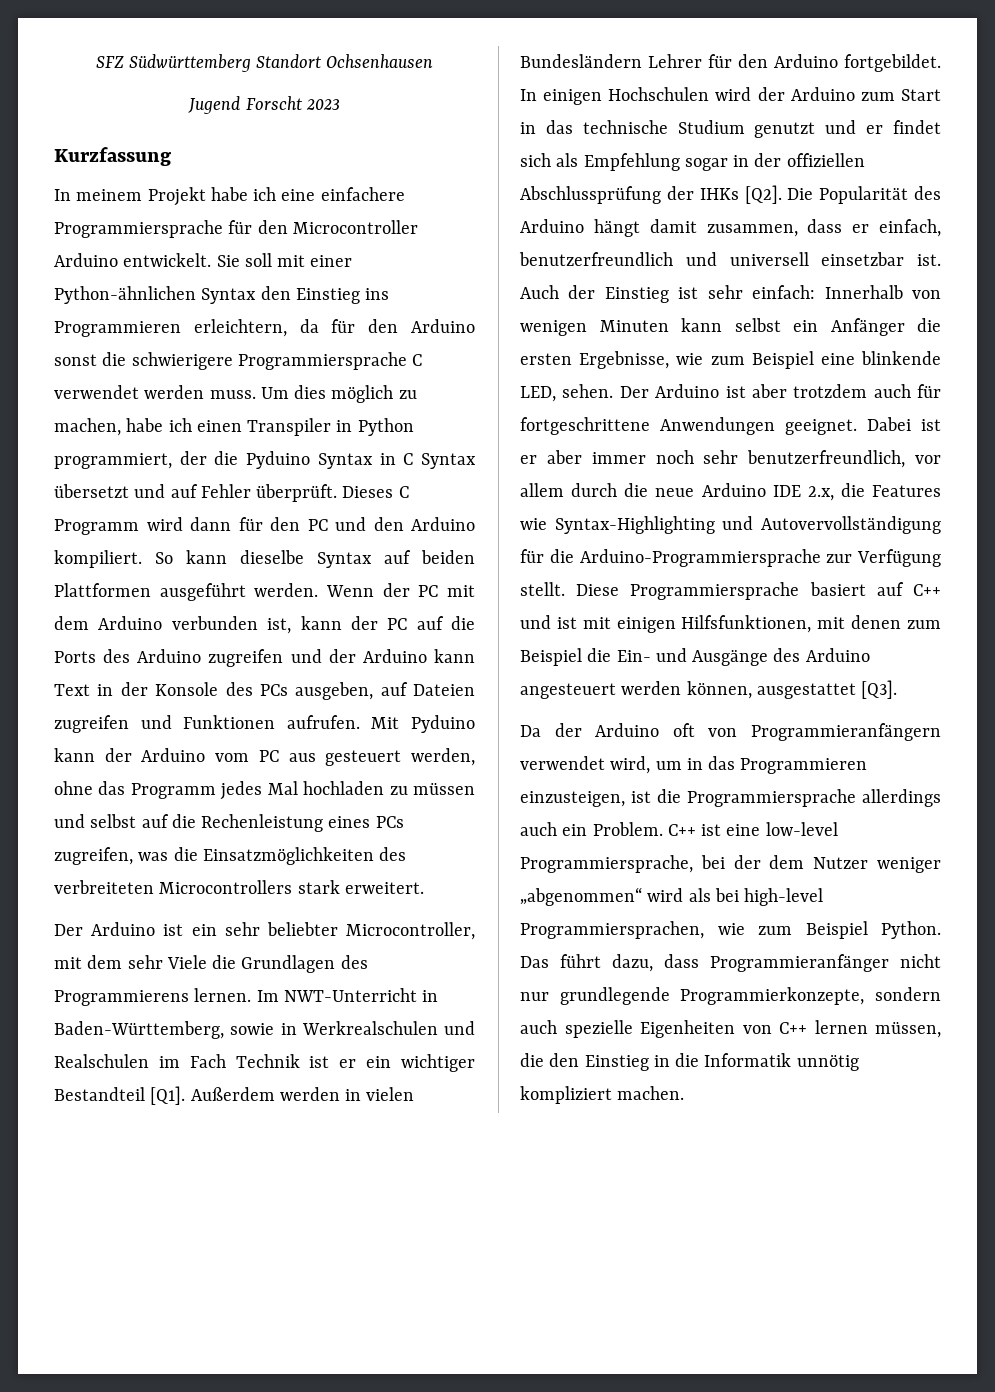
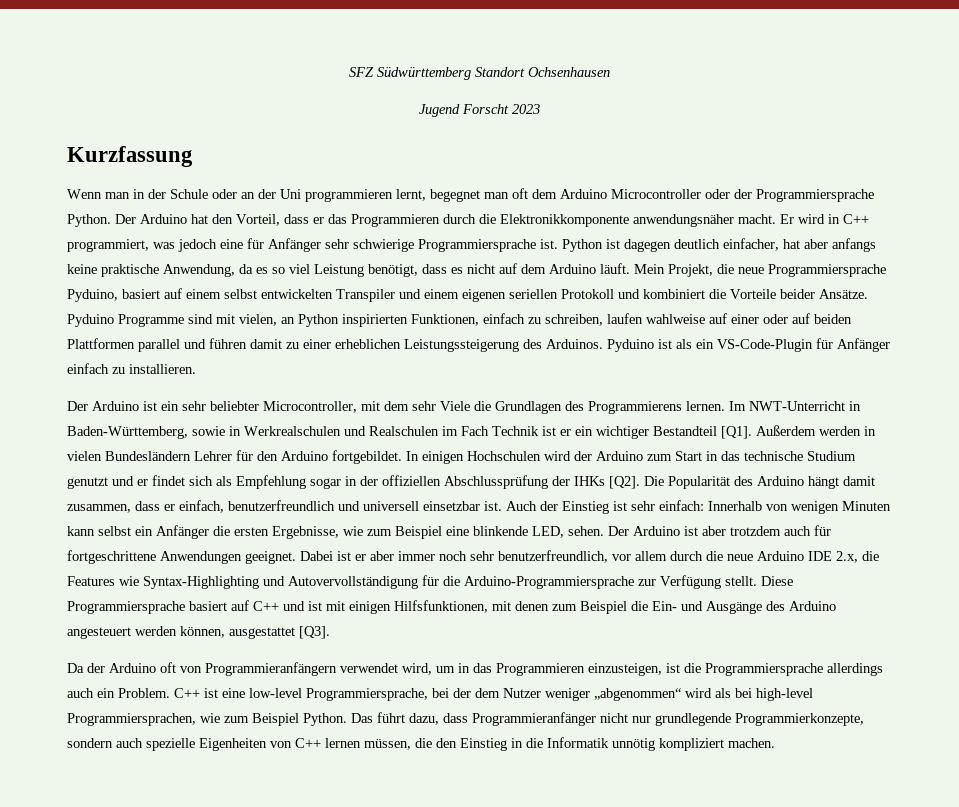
[54,187,405,206] [54,220,418,238] [54,253,353,267] [54,286,390,304] [54,319,476,337] [54,352,423,370] [54,385,417,403] [54,418,414,436] [54,451,477,469] [54,484,409,502] [54,517,475,535] [54,550,475,568] [54,583,476,601] [54,616,475,634] [54,649,476,667] [54,682,475,700] [54,715,476,733] [54,748,475,766] [54,781,475,800] [54,814,404,832] [54,847,407,865] [54,880,424,894] In meinem Projekt habe ich eine einfachere Programmiersprache für den Microcontroller Arduino entwickelt. Sie soll mit einer Python-ähnlichen Syntax den Einstieg ins Programmieren erleichtern, da für den Arduino sonst die schwierigere Programmiersprache C verwendet werden muss. Um dies möglich zu machen, habe ich einen Transpiler in Python programmiert, der die Pyduino Syntax in C Syntax übersetzt und auf Fehler überprüft. Dieses C Programm wird dann für den PC und den Arduino kompiliert. So kann dieselbe Syntax auf beiden Plattformen ausgeführt werden. Wenn der PC mit dem Arduino verbunden ist, kann der PC auf die Ports des Arduino zugreifen und der Arduino kann Text in der Konsole des PCs ausgeben, auf Dateien zugreifen und Funktionen aufrufen. Mit Pyduino kann der Arduino vom PC aus gesteuert werden, ohne das Programm jedes Mal hochladen zu müssen und selbst auf die Rechenleistung eines PCs zugreifen, was die Einsatzmöglichkeiten des verbreiteten Microcontrollers stark erweitert. -> [67,188,874,202] [67,214,869,227] [67,238,876,252] [67,263,886,277] [67,288,868,302] [67,313,852,327] [67,338,890,352] [67,363,196,374] Wenn man in der Schule oder an der Uni programmieren lernt, begegnet man oft dem Arduino Microcontroller oder der Programmiersprache Python. Der Arduino hat den Vorteil, dass er das Programmieren durch die Elektronikkomponente anwendungsnäher macht. Er wird in C++ programmiert, was jedoch eine für Anfänger sehr schwierige Programmiersprache ist. Python ist dagegen deutlich einfacher, hat aber anfangs keine praktische Anwendung, da es so viel Leistung benötigt, dass es nicht auf dem Arduino läuft. Mein Projekt, die neue Programmiersprache Pyduino, basiert auf einem selbst entwickelten Transpiler und einem eigenen seriellen Protokoll und kombiniert die Vorteile beider Ansätze. Pyduino Programme sind mit vielen, an Python inspirierten Funktionen, einfach zu schreiben, laufen wahlweise auf einer oder auf beiden Plattformen parallel und führen damit zu einer erheblichen Leistungssteigerung des Arduinos. Pyduino ist als ein VS-Code-Plugin für Anfänger einfach zu installieren.

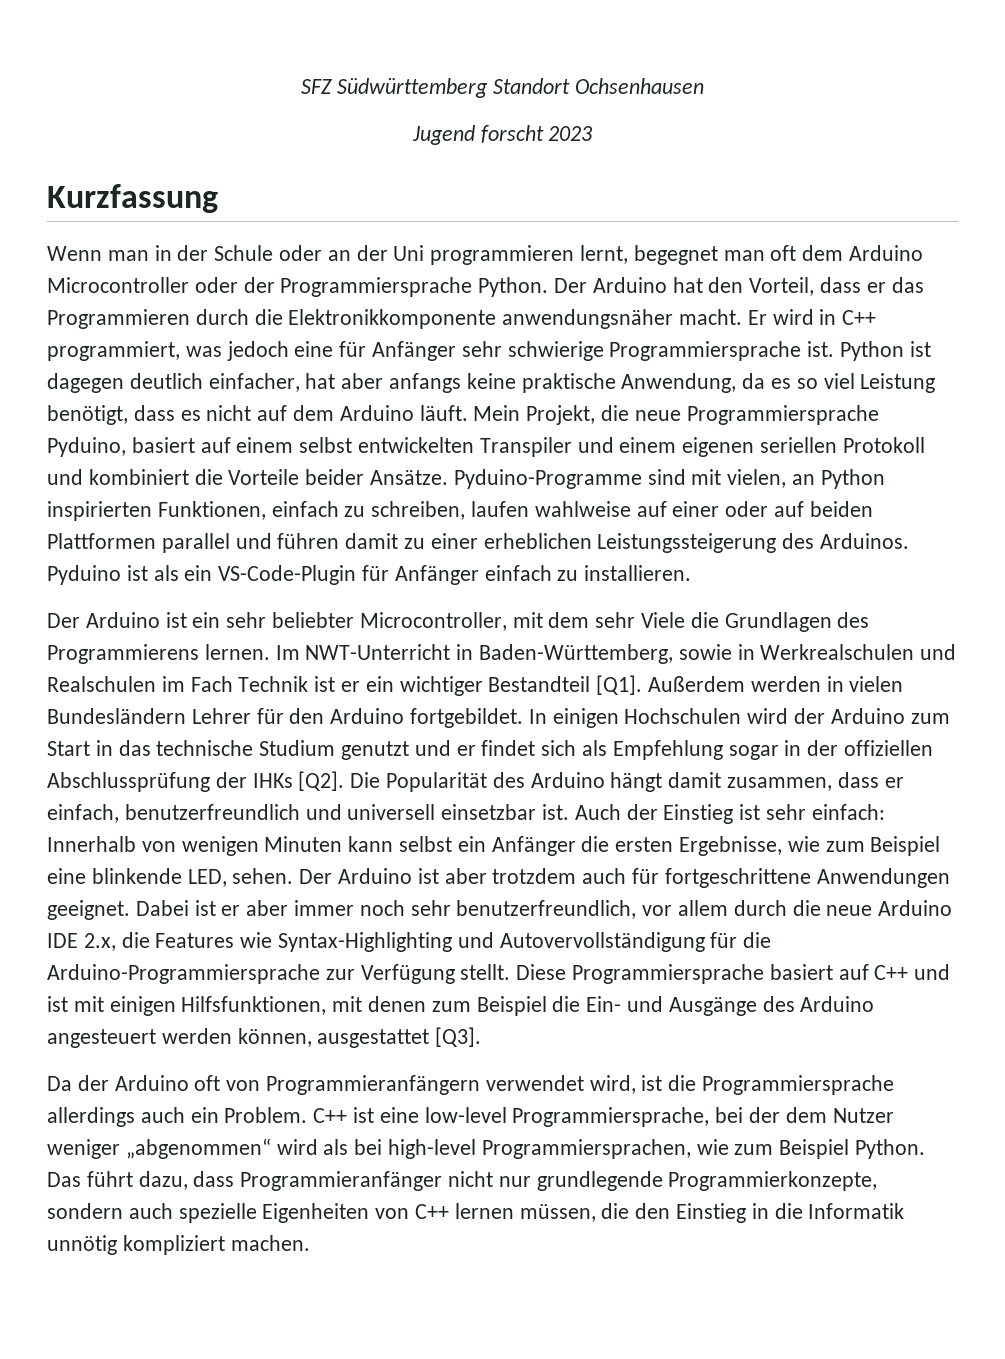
[462,104,509,114] Forscht -> [480,125,544,143] forscht
[67,314,184,327] Pyduino Programme -> [453,469,642,489] Pyduino-Programme
[436,663,662,676] um in das Programmieren einzusteigen, -> (636, 1084) none

